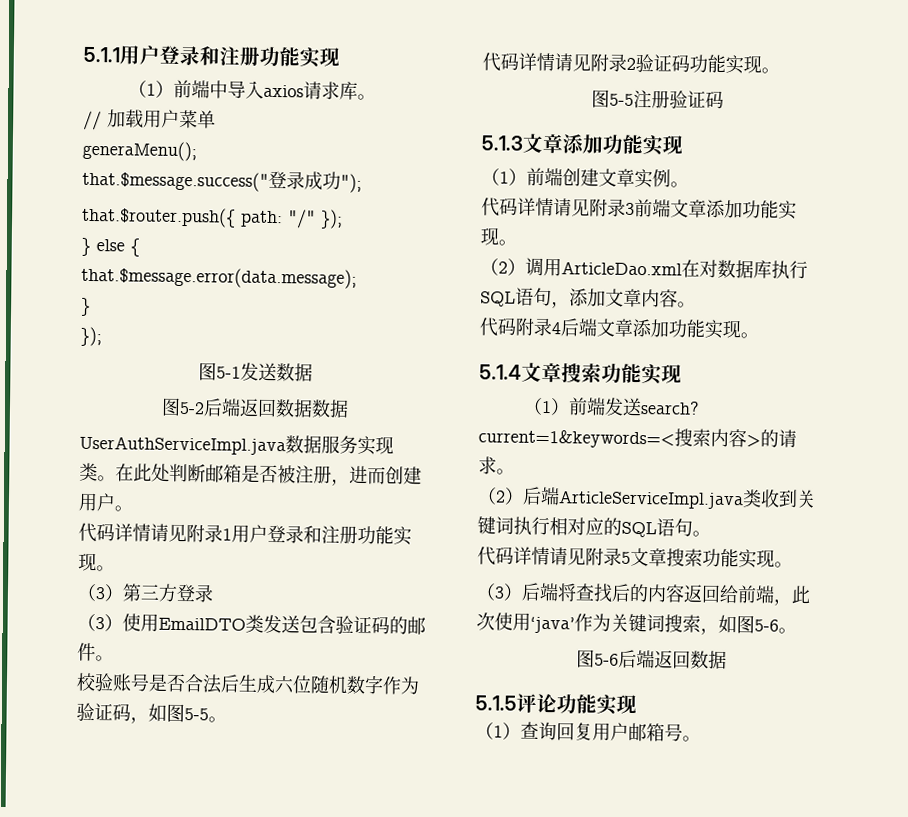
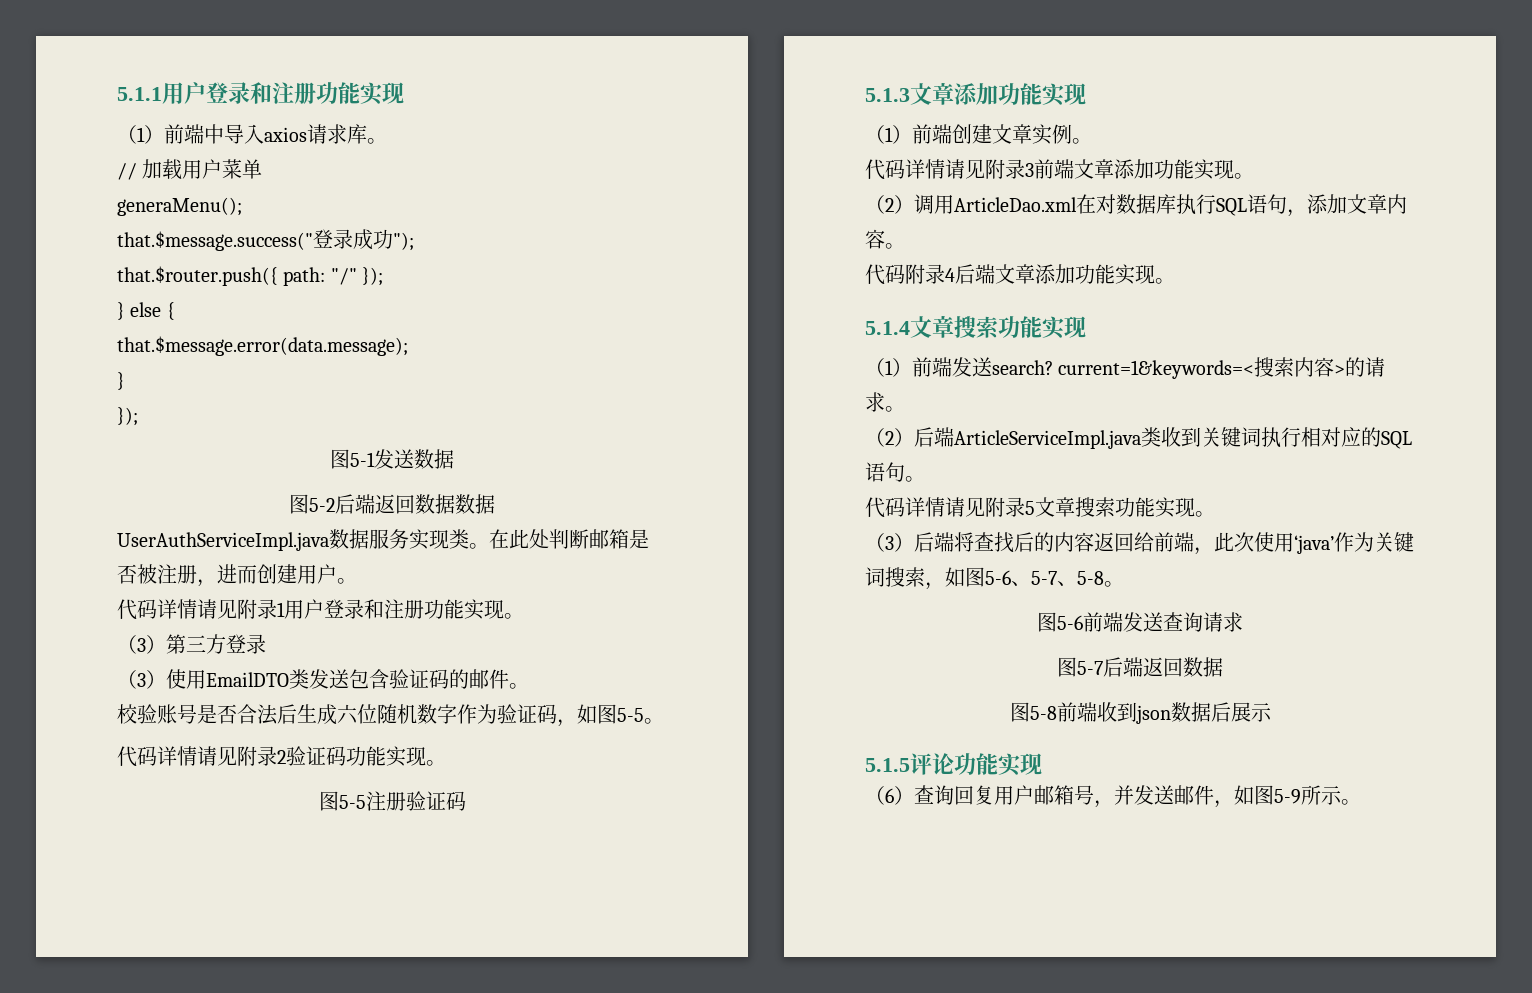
(779, 625) none -> [1011,571,1104,586] 、5-7、5-8
[617,649,727,670] 后端返回数据 -> [1083,612,1243,632] [1057,657,1223,677] [1009,702,1272,724] 前端发送查询请求 // 图5-7后端返回数据 // 图5-8前端收到json数据后展示
[493,725,503,738] 1 -> [885,788,894,803] 6
(683, 732) none -> [1094,785,1342,808] ，并发送邮件，如图5-9所示

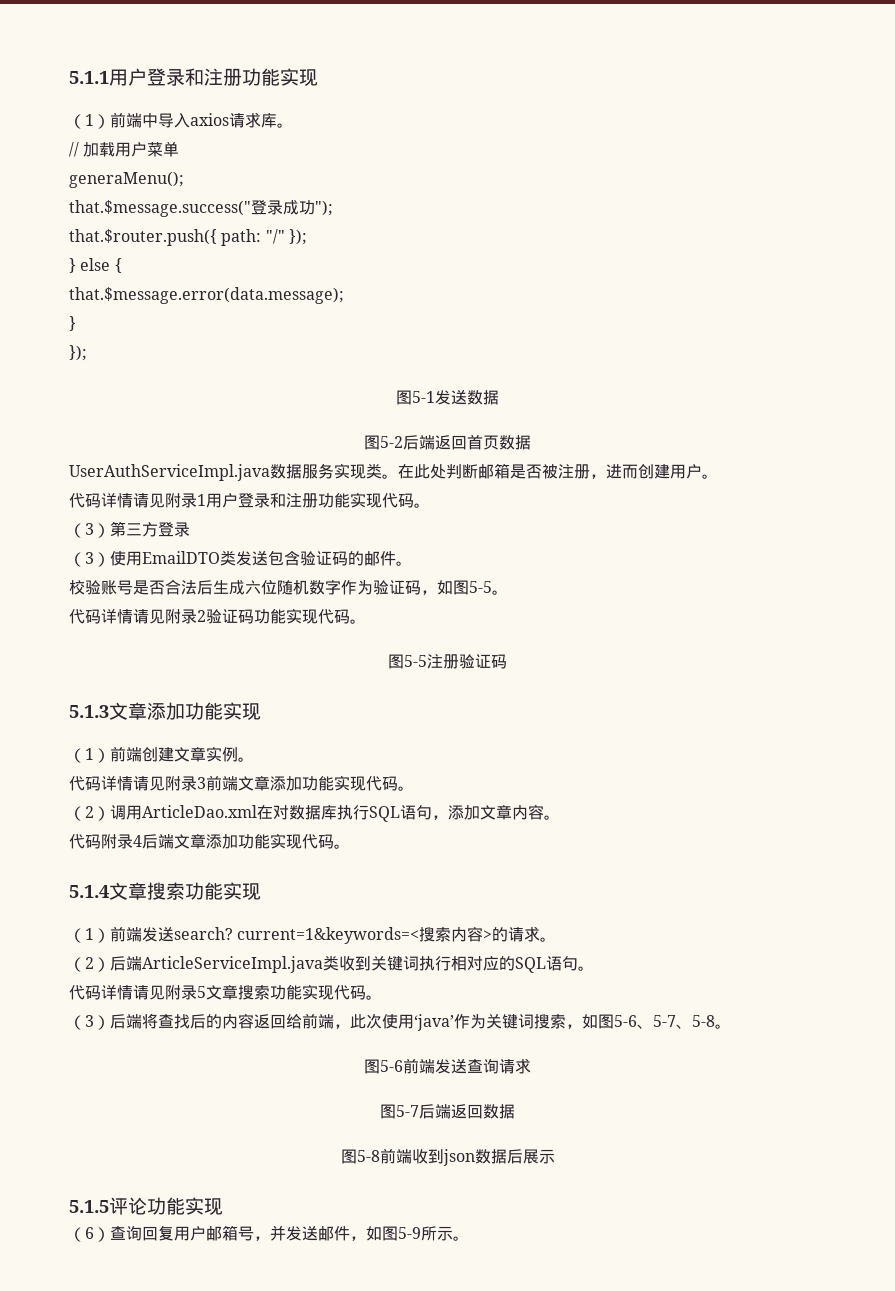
[415,494,455,514] 数据 -> [467,435,499,450] 首页
(504, 609) none -> [382,493,414,508] 代码
(426, 756) none -> [318,609,350,624] 代码
(1234, 169) none -> [366,776,398,791] 代码
(1155, 274) none -> [302,834,334,849] 代码
(1195, 507) none -> [334,985,366,1000] 代码

